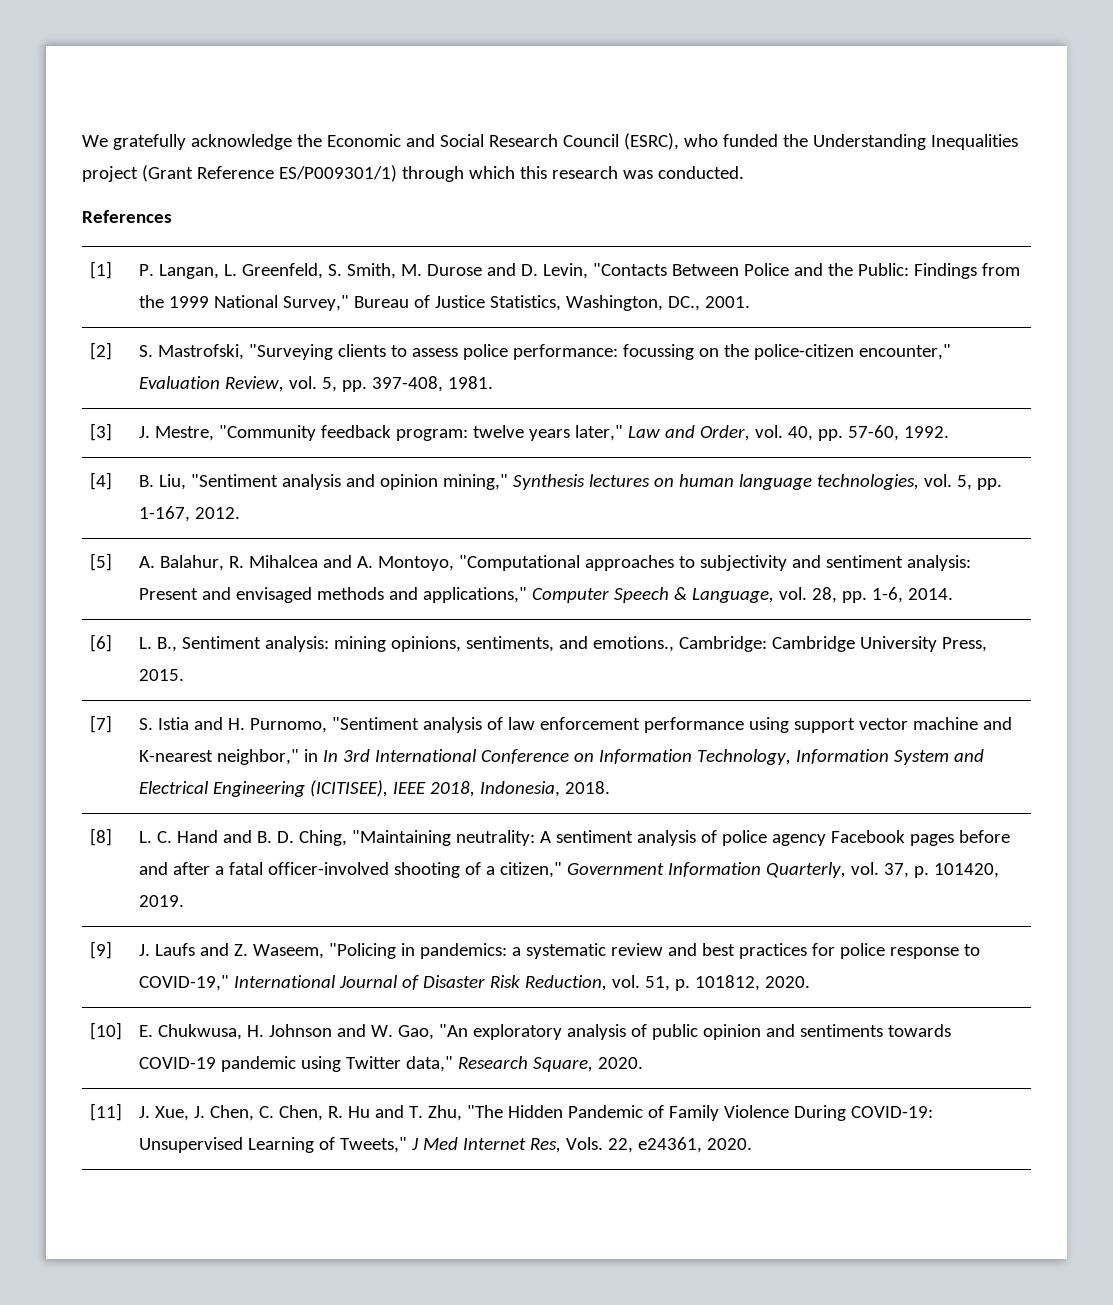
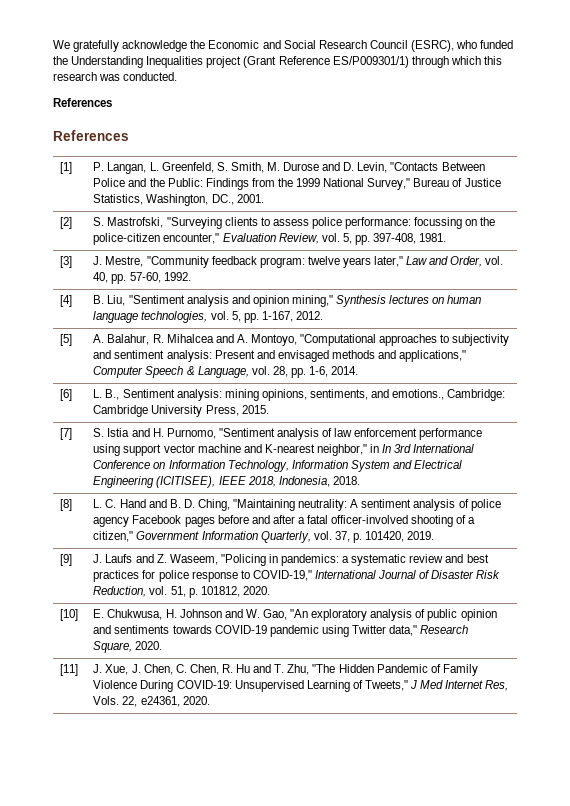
(172, 216) none -> [53,130,129,141] // References

